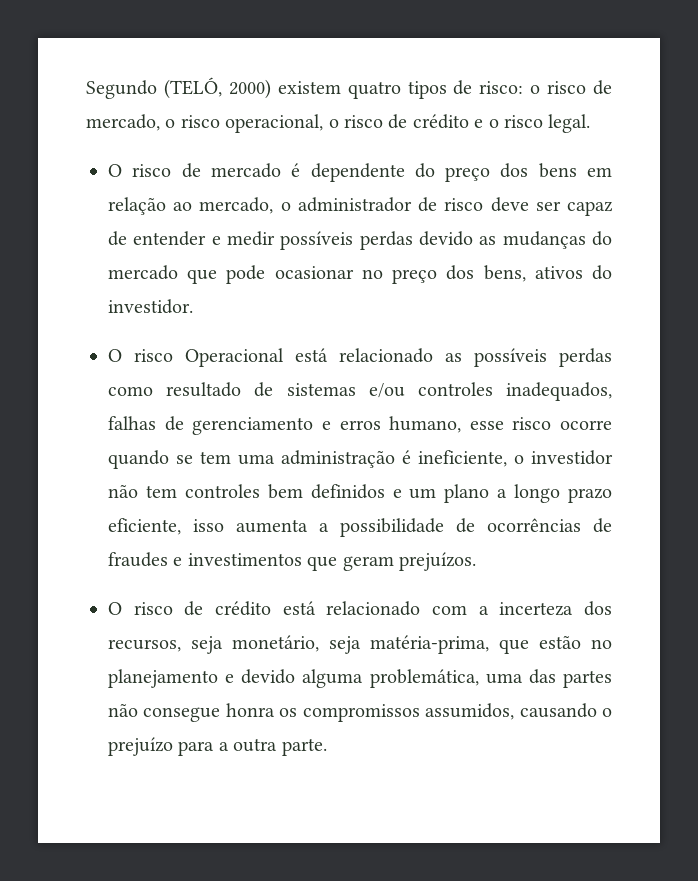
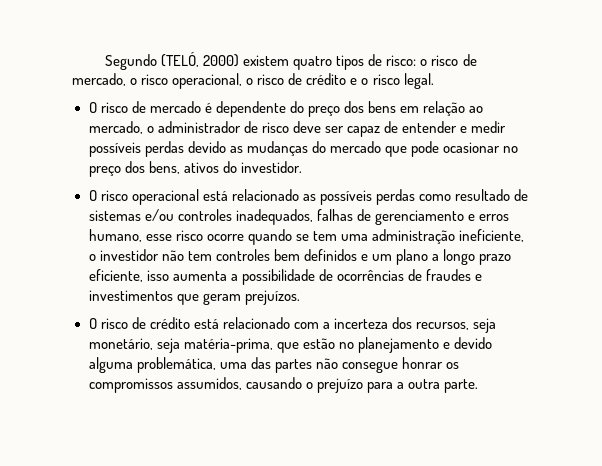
[185,348,284,367] Operacional -> [131,189,199,205] operacional
[402,450,411,464] é -> (455, 236) none
[225,703,275,717] honra -> [401,357,443,369] honrar

